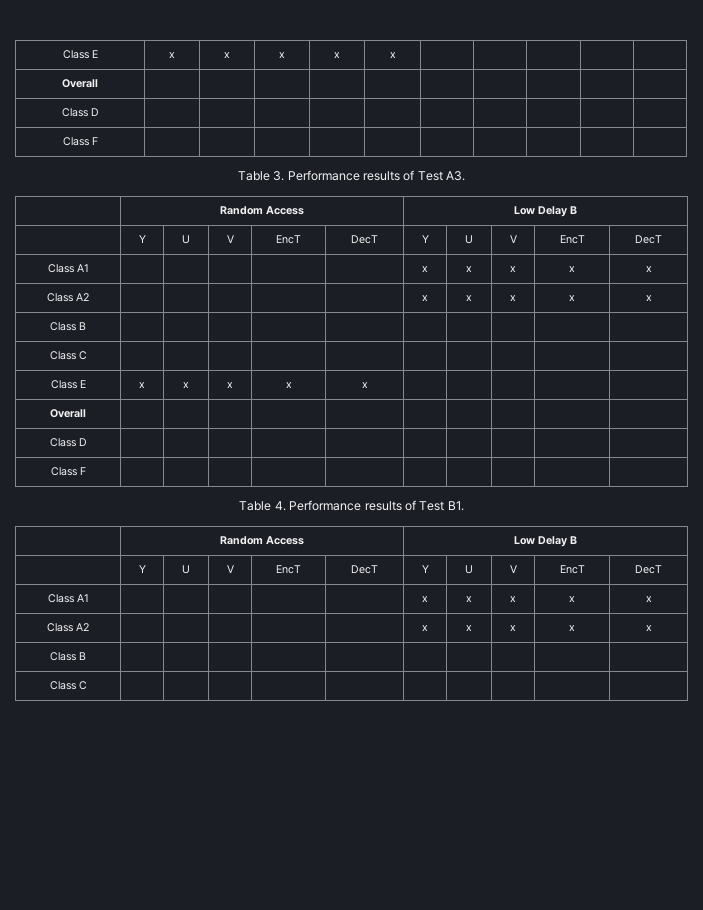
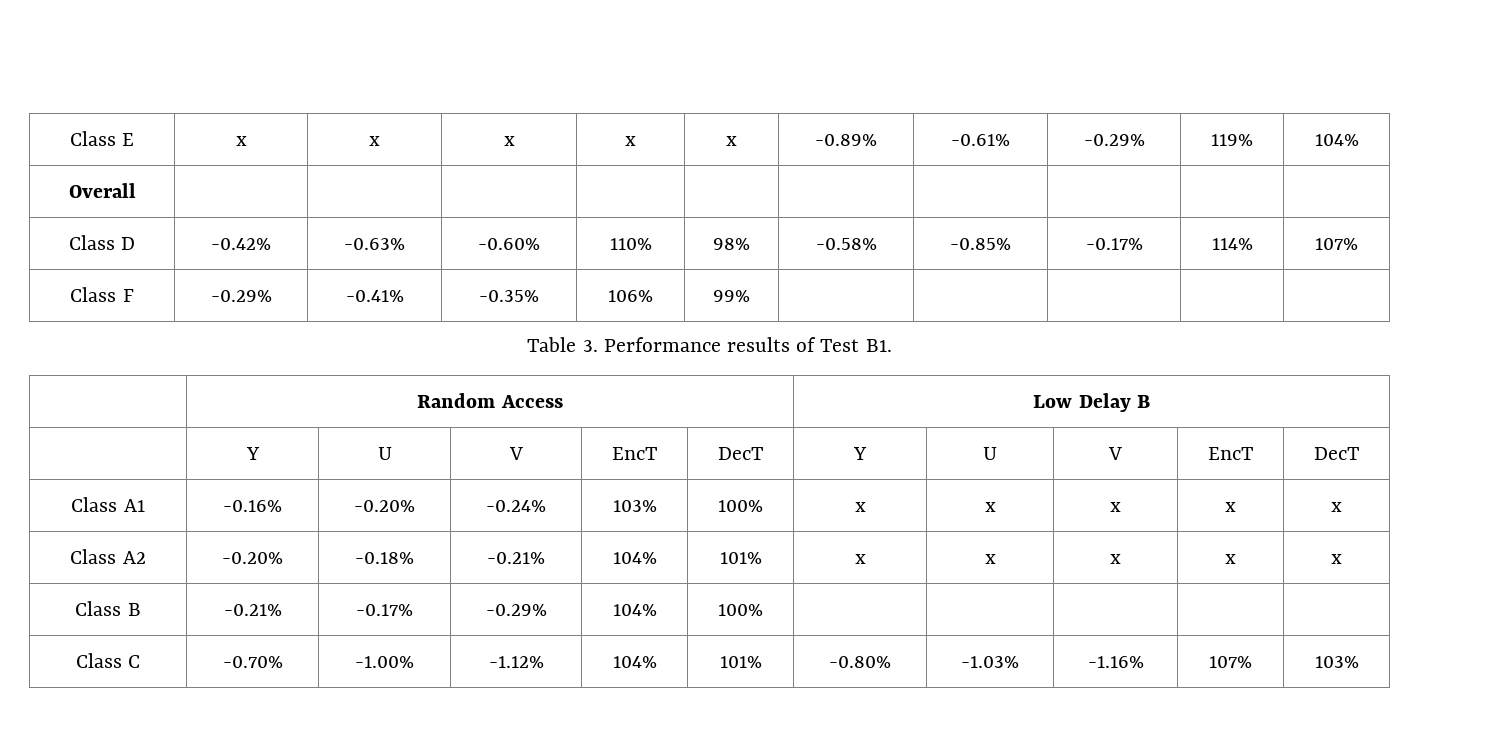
[62,50,98,59] [169,52,175,58] [224,52,230,58] [279,52,285,58] [334,52,340,58] [389,52,396,58] [62,79,98,88] [61,108,99,117] [62,137,98,146] [237,170,466,181] [220,206,304,215] [514,206,577,217] [138,235,146,243] [182,235,190,244] [226,235,234,243] [276,235,301,244] [351,235,378,244] [421,235,429,243] [465,235,473,244] [509,235,517,243] [559,235,585,244] [635,235,662,244] [47,264,89,273] [422,266,428,272] [466,266,472,272] [510,266,516,272] [569,266,575,272] [645,266,652,272] [47,293,89,302] [422,295,428,301] [466,295,472,301] [510,295,516,301] [569,295,575,301] [645,295,652,301] [50,322,86,331] [49,351,87,360] [50,380,86,389] [139,382,145,388] [183,382,189,388] [227,382,233,388] [285,382,292,388] [361,382,368,388] [50,409,86,418] [49,438,87,447] [50,467,86,476] [239,501,286,511] Class E | x | x | x | x | x | | | | | // Overall | | | | | | | | | | // Class D | | | | | | | | | | // Class F | | | | | | | | | | // Table 3. Performance results of Test A3. // | Random Access | Low Delay B // | Y | U | V | EncT | DecT | Y | U | V | EncT | DecT // Class A1 | | | | | | x | x | x | x | x // Class A2 | | | | | | x | x | x | x | x // Class B | | | | | | | | | | // Class C | | | | | | | | | | // Class E | x | x | x | x | x | | | | | // Overall | | | | | | | | | | // Class D | | | | | | | | | | // Class F | | | | | | | | | | // Table 4. -> [69,131,135,146] [235,136,247,146] [369,136,380,146] [503,136,515,146] [625,136,636,146] [726,136,737,146] [815,134,877,146] [951,134,1010,146] [1083,134,1145,146] [1211,134,1253,146] [1314,134,1359,146] [68,183,136,198] [68,235,136,250] [211,238,271,250] [344,238,405,250] [478,238,540,250] [609,238,652,250] [713,238,750,250] [815,238,877,250] [950,238,1011,250] [1085,238,1143,250] [1211,238,1253,250] [1315,238,1358,250] [70,287,134,302] [210,290,272,302] [345,290,404,302] [479,290,539,302] [608,290,653,302] [713,290,750,302] [527,337,598,352] Class E | x | x | x | x | x | -0.89% | -0.61% | -0.29% | 119% | 104% // Overall | | | | | | | | | | // Class D | -0.42% | -0.63% | -0.60% | 110% | 98% | -0.58% | -0.85% | -0.17% | 114% | 107% // Class F | -0.29% | -0.41% | -0.35% | 106% | 99% | | | | | // Table 3.
[422,596,428,602] [466,596,472,602] [510,596,516,602] [569,596,575,602] [645,596,652,602] [47,623,89,632] [422,625,428,631] [466,625,472,631] [510,625,516,631] [569,625,575,631] [645,625,652,631] [50,652,86,661] [49,681,87,690] | | | | | x | x | x | x | x // Class A2 | | | | | | x | x | x | x | x // Class B | | | | | | | | | | // Class C | | | | | | | | | | -> [223,500,282,512] [354,500,415,512] [486,500,546,512] [612,500,657,512] [718,500,763,512] [854,502,866,512] [984,502,996,512] [1110,502,1121,512] [1225,502,1236,512] [1331,502,1342,512] [70,549,146,564] [222,552,283,564] [355,552,414,564] [487,552,545,564] [612,552,657,564] [719,552,762,564] [854,554,866,564] [984,554,996,564] [1110,554,1121,564] [1225,554,1236,564] [1331,554,1342,564] [75,601,141,616] [223,604,282,616] [356,604,413,616] [485,604,547,616] [612,604,657,616] [718,604,763,616] [75,653,141,668] [222,656,283,668] [355,656,414,668] [488,656,544,668] [612,656,657,668] [719,656,762,668] [829,656,891,668] [961,656,1019,668] [1087,656,1144,668] [1209,656,1252,668] [1314,656,1359,668] -0.16% | -0.20% | -0.24% | 103% | 100% | x | x | x | x | x // Class A2 | -0.20% | -0.18% | -0.21% | 104% | 101% | x | x | x | x | x // Class B | -0.21% | -0.17% | -0.29% | 104% | 100% | | | | | // Class C | -0.70% | -1.00% | -1.12% | 104% | 101% | -0.80% | -1.03% | -1.16% | 107% | 103%

